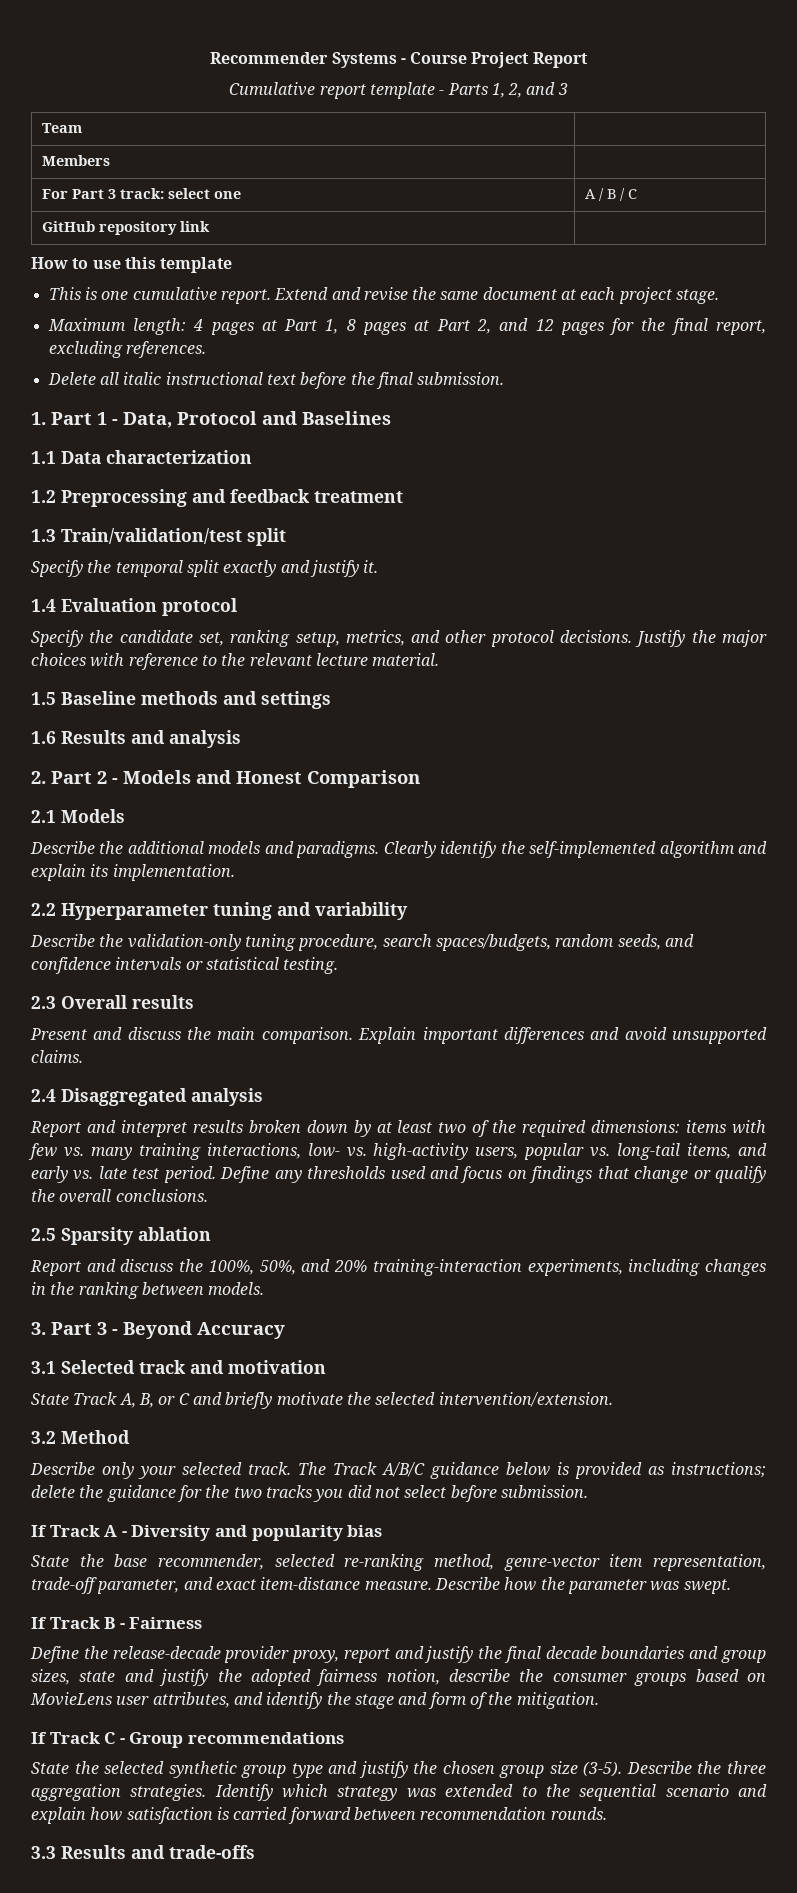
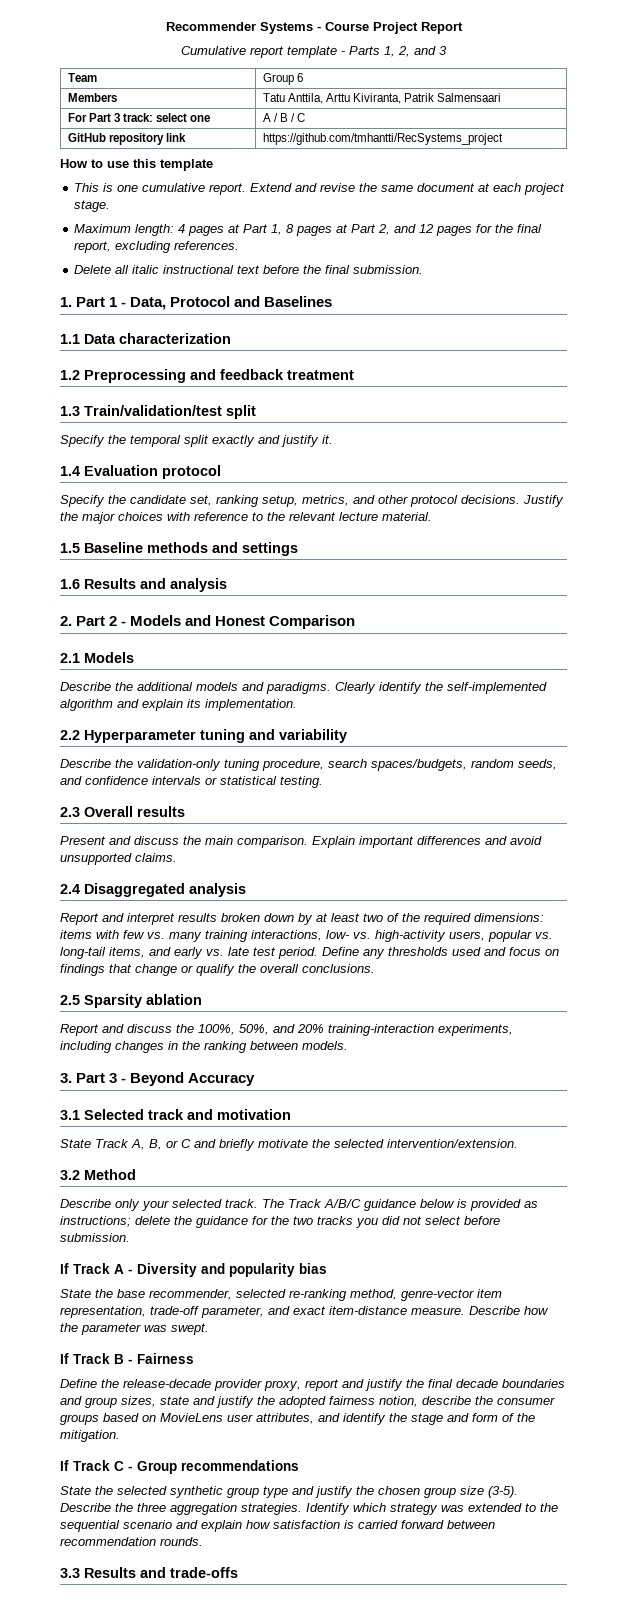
(83, 128) none -> [262,73,304,85] Group 6
(111, 160) none -> [262,93,502,104] Tatu Anttila, Arttu Kiviranta, Patrik Salmensaari
(211, 226) none -> [262,133,503,145] https://github.com/tmhantti/RecSystems_project

